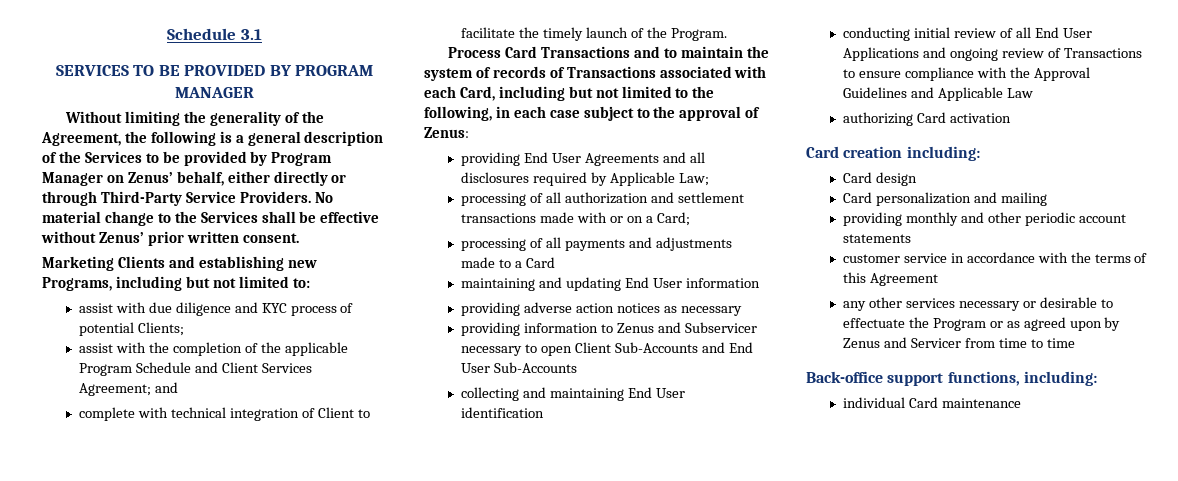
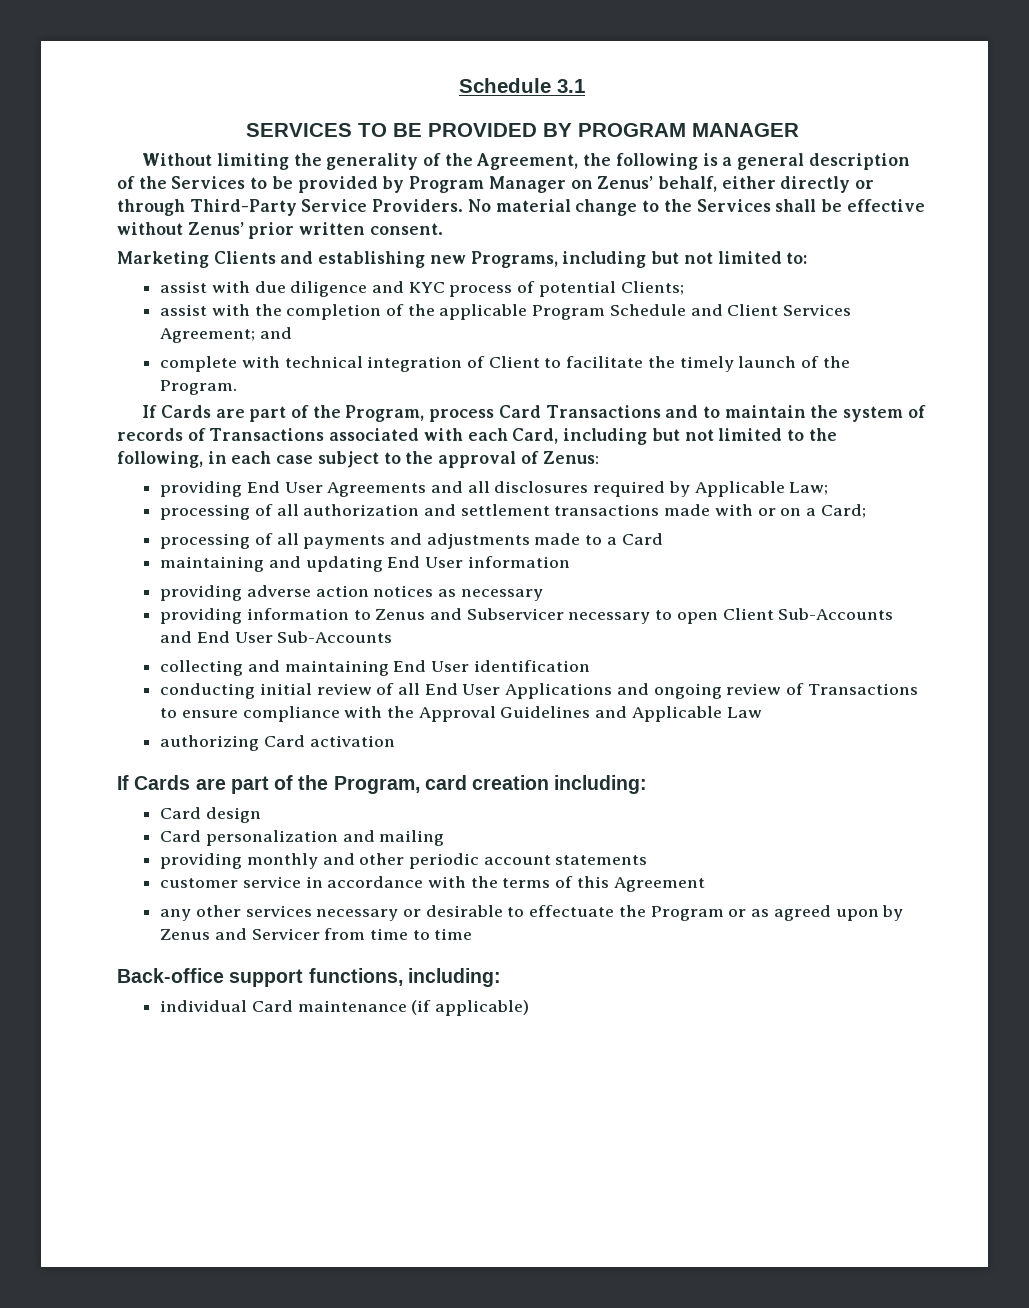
[448,47,502,58] Process -> [142,405,495,422] If Cards are part of the Program, process
[806,146,839,158] Card -> [117,775,467,794] If Cards are part of the Program, card
(1021, 403) none -> [411,1000,530,1016] (if applicable)

